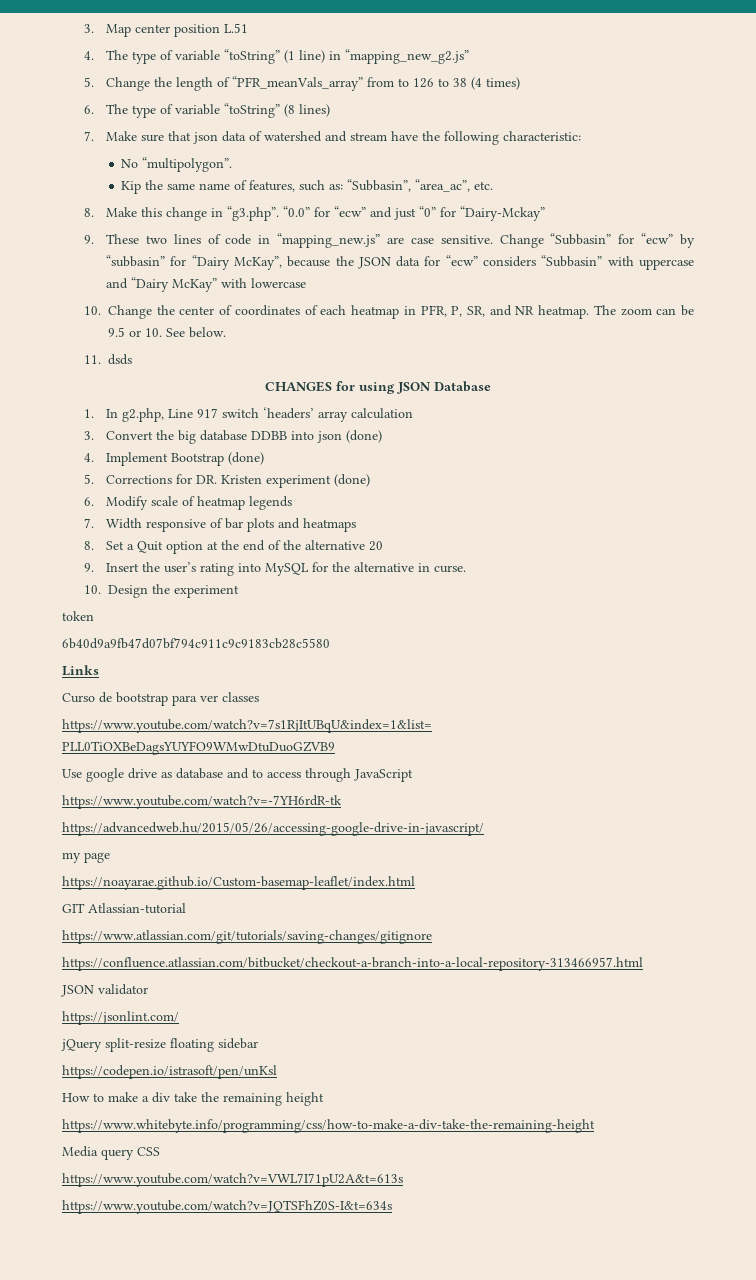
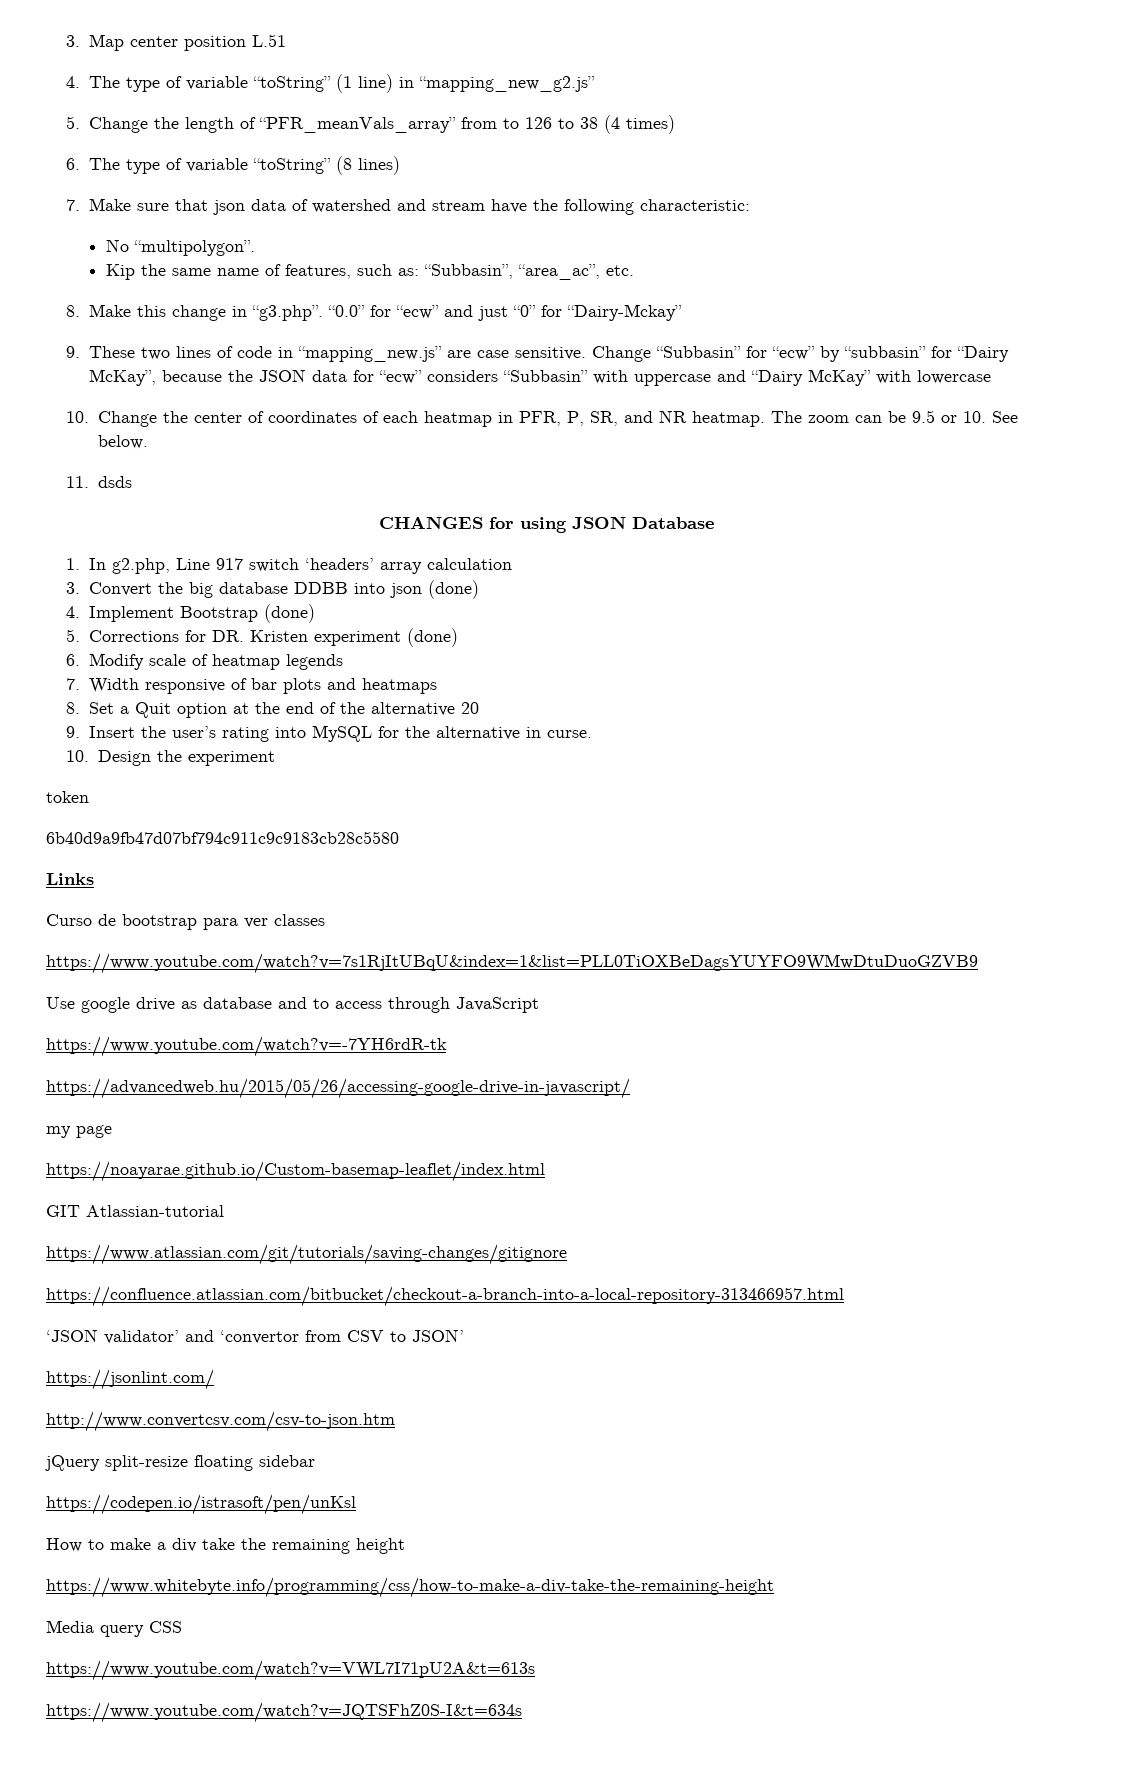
[61,984,148,997] JSON validator -> [46,1329,464,1344] ‘JSON validator’ and ‘convertor from CSV to JSON’
(179, 1018) none -> [46,1411,395,1432] // http://www.convertcsv.com/csv-to-json.htm

